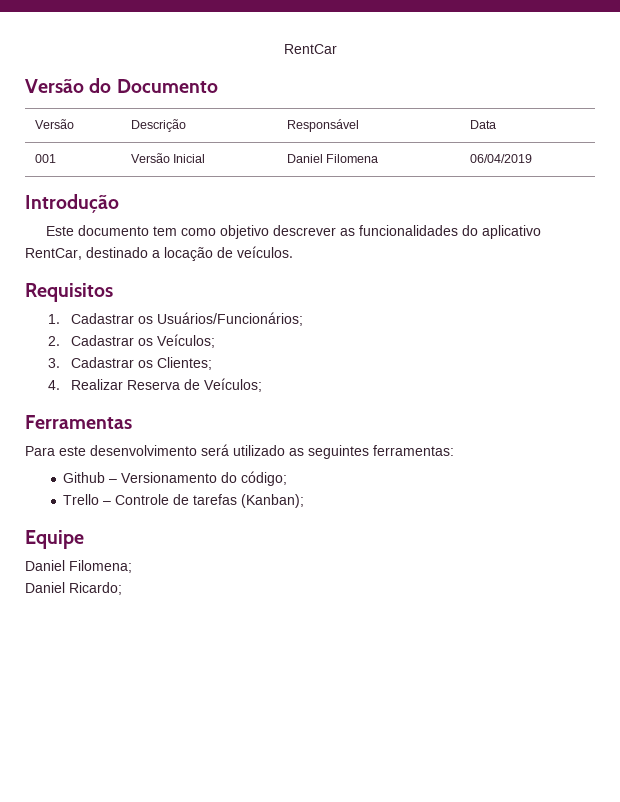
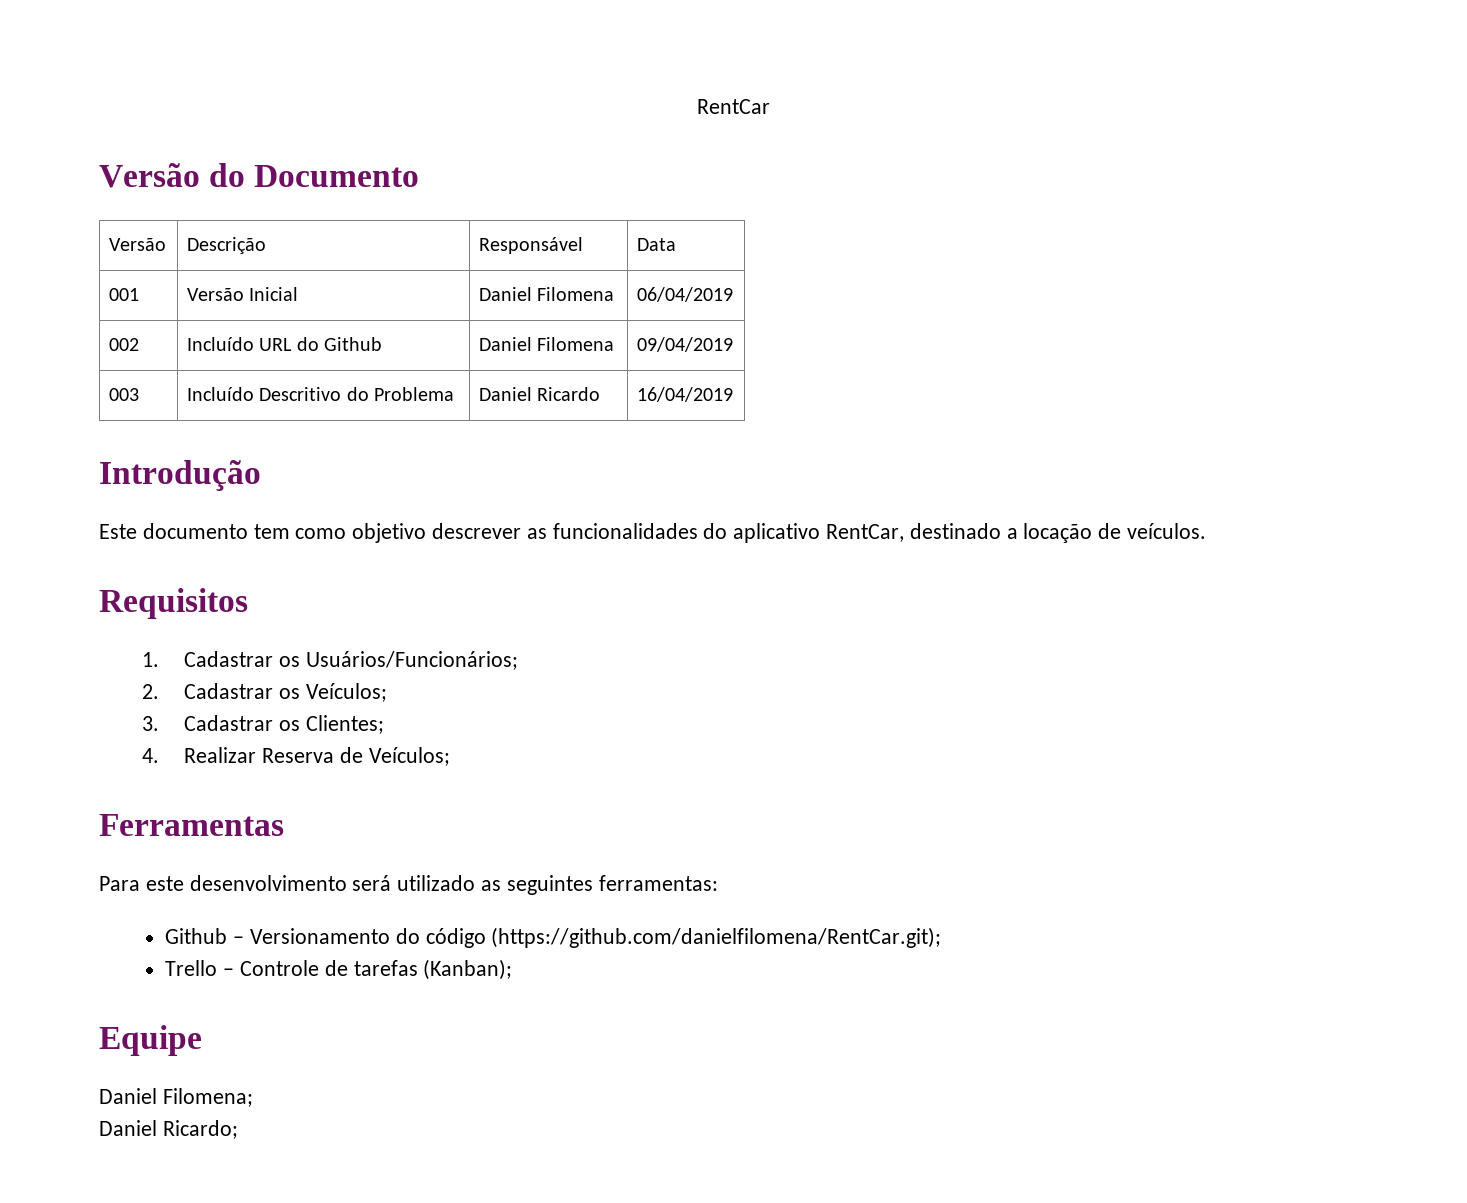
(532, 158) none -> [109,338,140,351] [187,337,382,351] [479,337,615,351] [637,337,734,352] [109,388,140,401] [187,387,454,401] [479,387,601,401] [637,387,734,402] // 002 | Incluído URL do Github | Daniel Filomena | 09/04/2019 // 003 | Incluído Descritivo do Problema | Daniel Ricardo | 16/04/2019
[241,471,288,486] código; -> [425,927,942,948] código (https://github.com/danielfilomena/RentCar.git);

